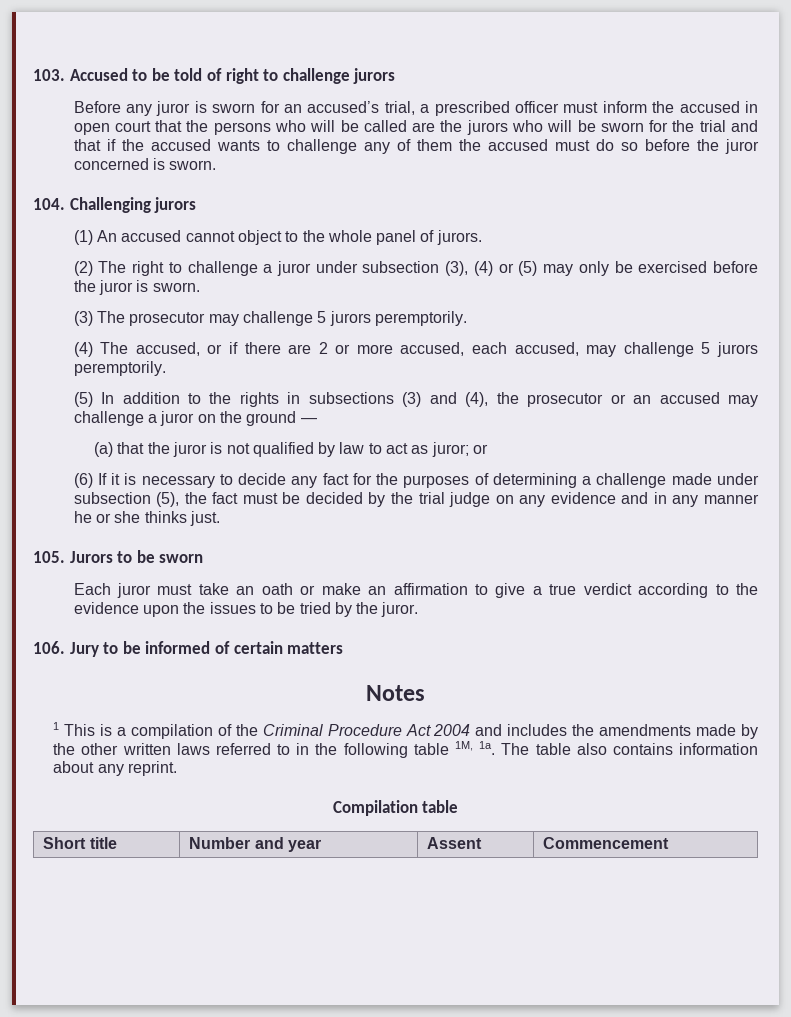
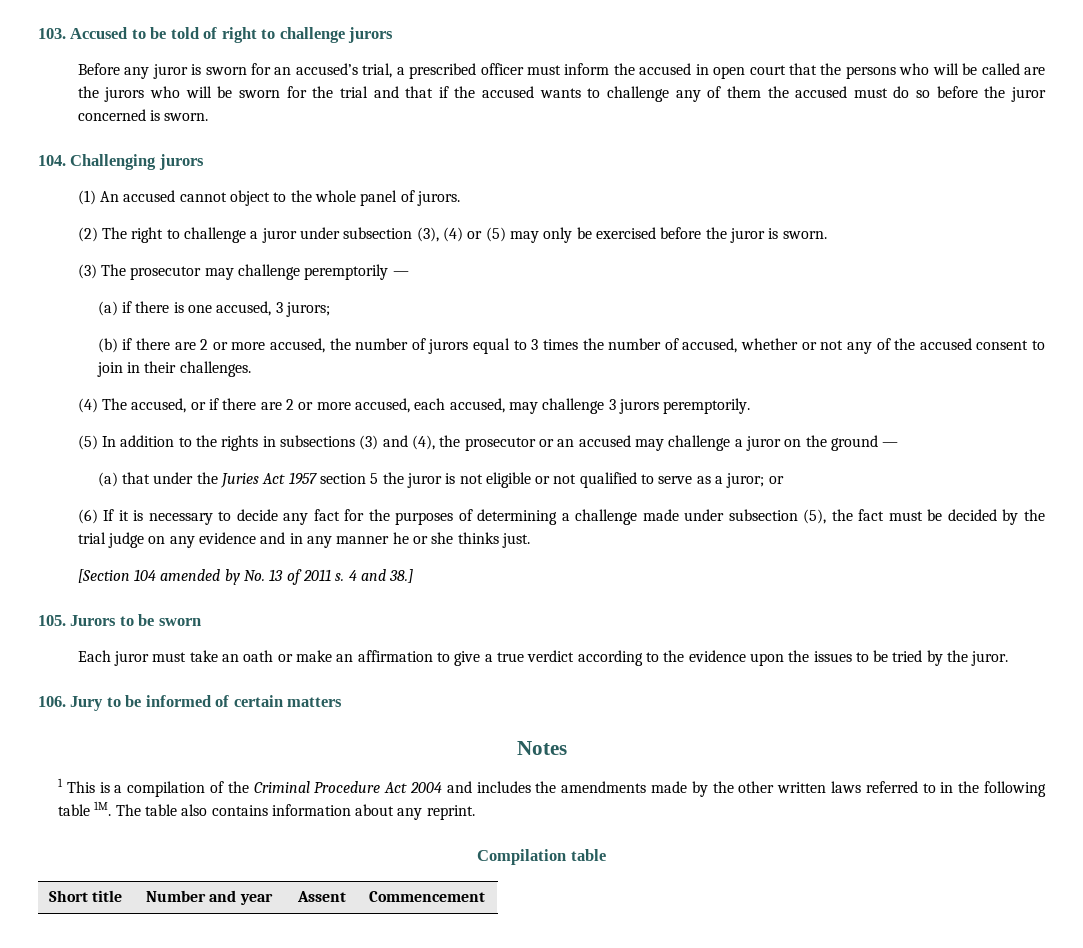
[317,311,467,326] 5 jurors peremptorily. -> [304,264,409,280] [97,301,330,317] [97,338,1045,354] [96,361,251,377] peremptorily — // (a) if there is one accused, 3 jurors; // (b) if there are 2 or more accused, the number of jurors equal to 3 times the number of accused, whether or not any of the accused consent to join in their challenges.
[701,342,711,354] 5 -> [608,399,616,410] 3
[147,442,429,457] the juror is not qualified by law to act as -> [153,472,724,488] under the Juries Act 1957 section 5 the juror is not eligible or not qualified to serve as a
(220, 518) none -> [77,569,414,585] // [Section 104 amended by No. 13 of 2011 s. 4 and 38.]
[454,741,496,755] 1M, 1a. -> [94,801,112,816] 1M.

